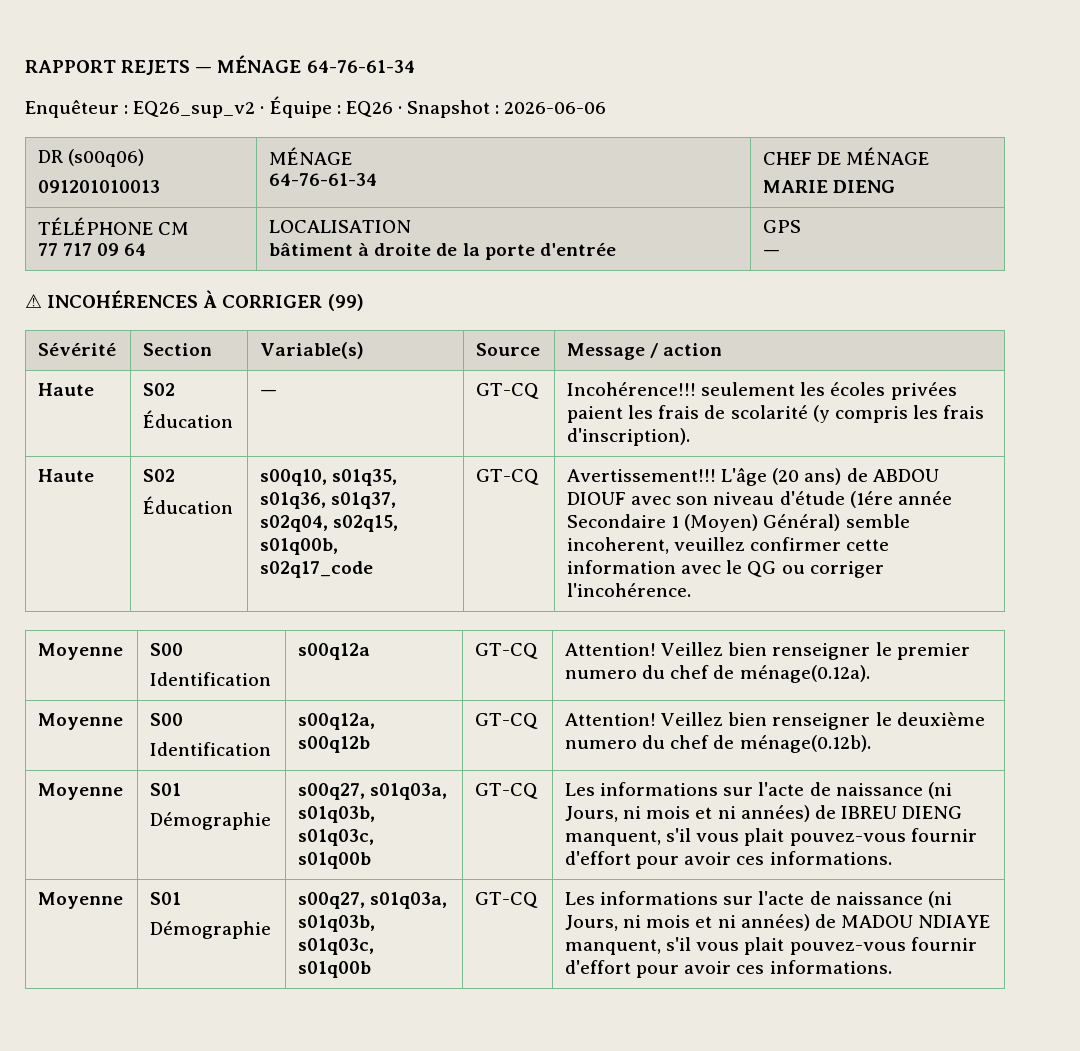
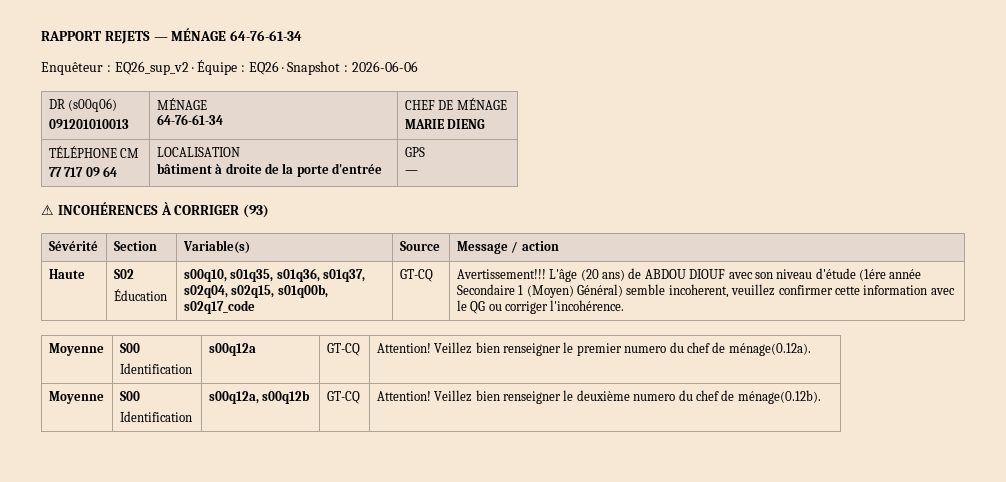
[327,294,364,311] (99) -> [243,204,270,218] (93)
[143,410,234,428] [260,389,278,396] [476,383,540,399] [567,382,957,400] [567,405,985,423] [567,428,691,446] [38,469,95,482] [143,469,176,482] // Éducation | — | GT-CQ | Incohérence!!! seulement les écoles privées paient les frais de scolarité (y compris les frais d'inscription). // Haute | S02 -> (134, 274) none
[38,783,124,800] [150,783,182,796] [150,812,272,830] [298,783,448,800] [298,806,376,823] [298,829,375,846] [298,852,372,869] [475,783,539,799] [565,782,952,799] [565,805,963,822] [565,828,977,846] [565,851,892,869] [38,892,124,909] [150,892,182,905] [150,921,272,939] [298,892,448,909] [298,915,376,932] [298,938,375,955] [298,961,372,978] [475,892,539,908] [565,891,952,908] [565,914,991,931] [565,937,977,955] [565,960,892,978] // Moyenne | S01 // Démographie | s00q27, s01q03a, s01q03b, s01q03c, s01q00b | GT-CQ | Les informations sur l'acte de naissance (ni Jours, ni mois et ni années) de IBREU DIENG manquent, s'il vous plait pouvez-vous fournir d'effort pour avoir ces informations. // Moyenne | S01 // Démographie | s00q27, s01q03a, s01q03b, s01q03c, s01q00b | GT-CQ | Les informations sur l'acte de naissance (ni Jours, ni mois et ni années) de MADOU NDIAYE manquent, s'il vous plait pouvez-vous fournir d'effort pour avoir ces informations. -> (821, 397) none

